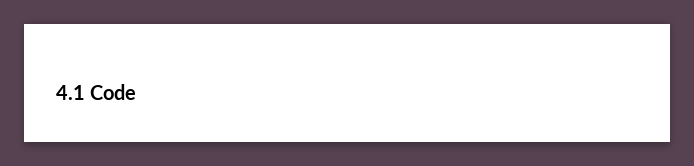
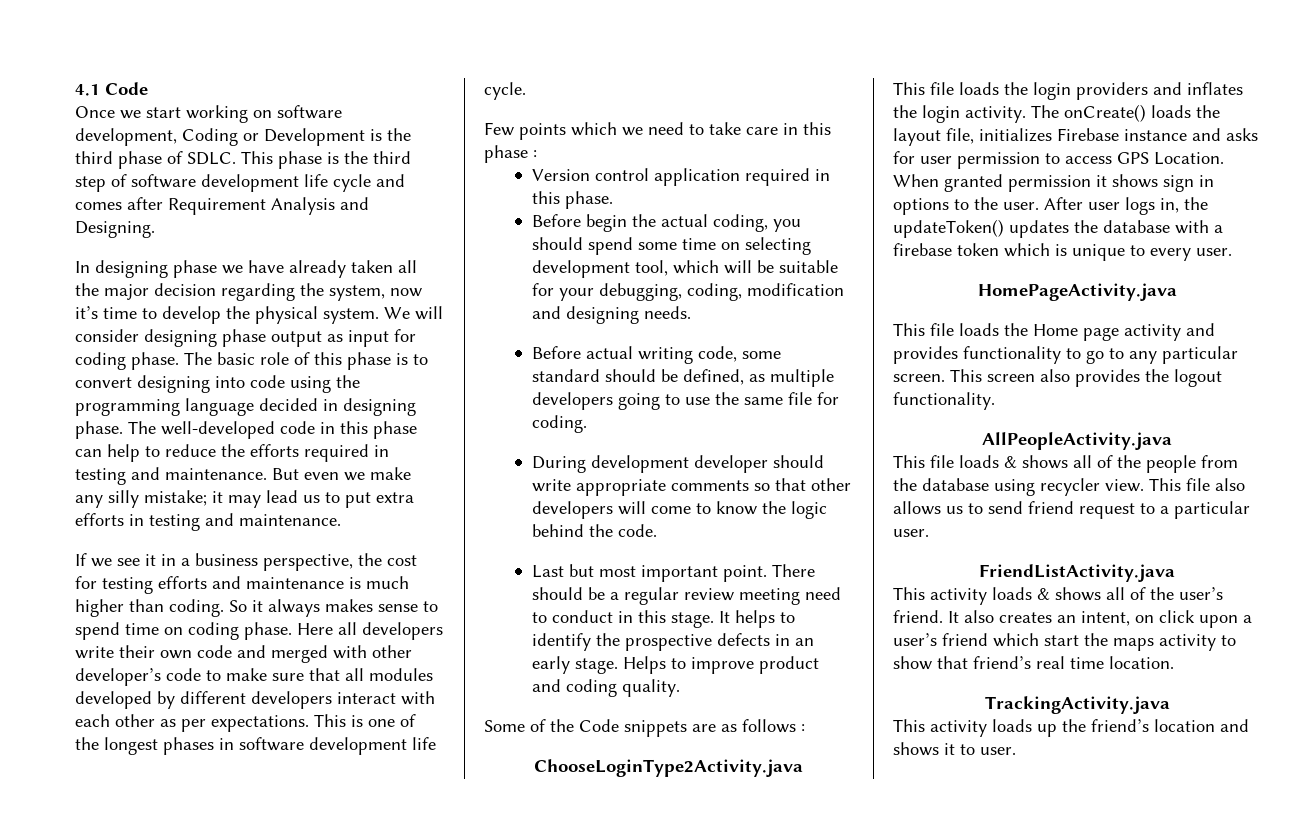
(137, 92) none -> [75,105,342,123] [75,128,411,146] [75,151,411,169] [75,174,405,192] [75,197,369,215] [75,221,155,238] [75,260,417,278] [75,283,422,301] [75,306,443,324] [75,329,416,347] [75,352,428,370] [75,375,360,393] [75,398,416,416] [75,421,417,439] [75,444,389,462] [75,467,411,485] [75,490,414,508] [75,513,341,531] [75,553,417,571] [75,576,409,594] [75,599,438,617] [75,622,443,640] [75,645,412,663] [75,668,433,686] [75,691,435,709] [75,714,416,732] [75,737,436,755] [484,82,526,100] [484,122,831,140] [484,145,537,163] [531,168,830,186] [531,191,613,209] [531,214,801,232] [531,237,811,255] [531,260,838,278] [531,283,844,301] [531,306,691,324] [531,346,781,364] [531,369,834,387] [531,392,839,410] [531,415,587,433] [531,455,824,473] [531,478,851,496] [531,501,827,519] [531,524,657,537] [531,564,815,582] [531,587,841,605] [531,610,795,628] [531,633,814,651] [531,656,819,674] [531,679,680,697] [484,719,805,737] [533,759,803,777] [893,82,1243,100] [893,104,1220,123] [893,128,1258,146] [893,151,1224,169] [893,174,1214,192] [893,197,1208,215] [893,219,1223,238] [893,243,1232,261] [977,283,1177,301] [893,323,1215,341] [893,346,1238,364] [893,369,1222,387] [893,392,995,410] [982,432,1172,450] [893,455,1238,473] [893,478,1245,496] [893,501,1250,519] [893,529,929,537] [979,564,1175,582] [893,587,1223,605] [893,610,1252,628] [893,633,1236,651] [893,656,1174,670] [984,696,1170,714] [893,719,1249,737] [893,742,1016,756] // Once we start working on software development, Coding or Development is the third phase of SDLC. This phase is the third step of software development life cycle and comes after Requirement Analysis and Designing. // In designing phase we have already taken all the major decision regarding the system, now it’s time to develop the physical system. We will consider designing phase output as input for coding phase. The basic role of this phase is to convert designing into code using the programming language decided in designing phase. The well-developed code in this phase can help to reduce the efforts required in testing and maintenance. But even we make any silly mistake; it may lead us to put extra efforts in testing and maintenance. // If we see it in a business perspective, the cost for testing efforts and maintenance is much higher than coding. So it always makes sense to spend time on coding phase. Here all developers write their own code and merged with other developer’s code to make sure that all modules developed by different developers interact with each other as per expectations. This is one of the longest phases in software development life cycle. // Few points which we need to take care in this phase : // Version control application required in this phase. // Before begin the actual coding, you should spend some time on selecting development tool, which will be suitable for your debugging, coding, modification and designing needs. // Before actual writing code, some standard should be defined, as multiple developers going to use the same file for coding. // During development developer should write appropriate comments so that other developers will come to know the logic behind the code. // Last but most important point. There should be a regular review meeting need to conduct in this stage. It helps to identify the prospective defects in an early stage. Helps to improve product and coding quality. // Some of the Code snippets are as follows : // ChooseLoginType2Activity.java // This file loads the login providers and inflates the login activity. The onCreate() loads the layout file, initializes Firebase instance and asks for user permission to access GPS Location. When granted permission it shows sign in options to the user. After user logs in, the updateToken() updates the database with a firebase token which is unique to every user. // HomePageActivity.java // This file loads the Home page activity and provides functionality to go to any particular screen. This screen also provides the logout functionality. // AllPeopleActivity.java // This file loads & shows all of the people from the database using recycler view. This file also allows us to send friend request to a particular user. // FriendListActivity.java // This activity loads & shows all of the user’s friend. It also creates an intent, on click upon a user’s friend which start the maps activity to show that friend’s real time location. // TrackingActivity.java // This activity loads up the friend’s location and shows it to user.

